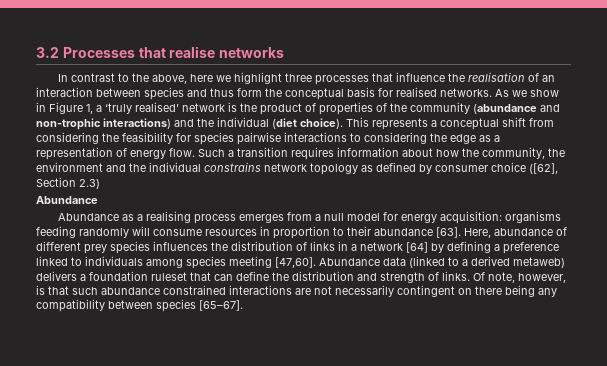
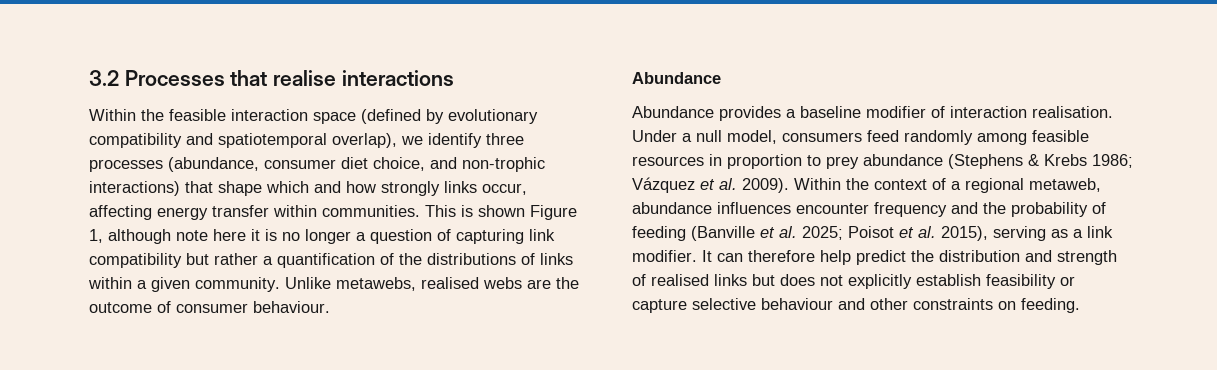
[219,47,285,58] [58,72,556,85] [36,87,559,100] [36,102,560,115] [36,117,554,130] [36,132,500,145] [36,147,565,160] [36,162,558,175] [36,177,100,189] [36,196,98,204] [58,211,562,224] [36,226,567,239] [36,241,559,254] [36,256,565,269] [36,271,269,281] networks // In contrast to the above, here we highlight three processes that influence the realisation of an interaction between species and thus form the conceptual basis for realised networks. As we show in Figure 1, a ‘truly realised’ network is the product of properties of the community (abundance and non-trophic interactions) and the individual (diet choice). This represents a conceptual shift from considering the feasibility for species pairwise interactions to considering the edge as a representation of energy flow. Such a transition requires information about how the community, the environment and the individual constrains network topology as defined by consumer choice ([62], Section 2.3) // Abundance // Abundance as a realising process emerges from a null model for energy acquisition: organisms feeding randomly will consume resources in proportion to their abundance [63]. Here, abundance of different prey species influences the distribution of links in a network [64] by defining a preference linked to individuals among species meeting [47,60]. Abundance data (linked to a derived metaweb) delivers a foundation ruleset that can define -> [341,70,454,86] [89,109,538,124] [89,133,524,148] [89,157,545,172] [89,181,527,196] [89,205,577,220] [89,229,555,244] [89,253,573,268] [88,277,579,292] [89,301,330,313] [632,72,721,84] [632,106,1113,121] [632,130,1089,145] [632,154,1133,169] [632,177,1101,193] [632,202,1106,217] [632,226,1113,241] [632,250,906,265] interactions // Within the feasible interaction space (defined by evolutionary compatibility and spatiotemporal overlap), we identify three processes (abundance, consumer diet choice, and non-trophic interactions) that shape which and how strongly links occur, affecting energy transfer within communities. This is shown Figure 1, although note here it is no longer a question of capturing link compatibility but rather a quantification of the distributions of links within a given community. Unlike metawebs, realised webs are the outcome of consumer behaviour. // Abundance // Abundance provides a baseline modifier of interaction realisation. Under a null model, consumers feed randomly among feasible resources in proportion to prey abundance (Stephens & Krebs 1986; Vázquez et al. 2009). Within the context of a regional metaweb, abundance influences encounter frequency and the probability of feeding (Banville et al. 2025; Poisot et al. 2015), serving as a link modifier. It can therefore help predict
[442,271,566,283] [36,285,557,297] [36,299,243,312] links. Of note, however, is that such abundance constrained interactions are not necessarily contingent on there being any compatibility between species [65–67]. -> [651,274,1075,289] [632,298,1080,313] realised links but does not explicitly establish feasibility or capture selective behaviour and other constraints on feeding.

